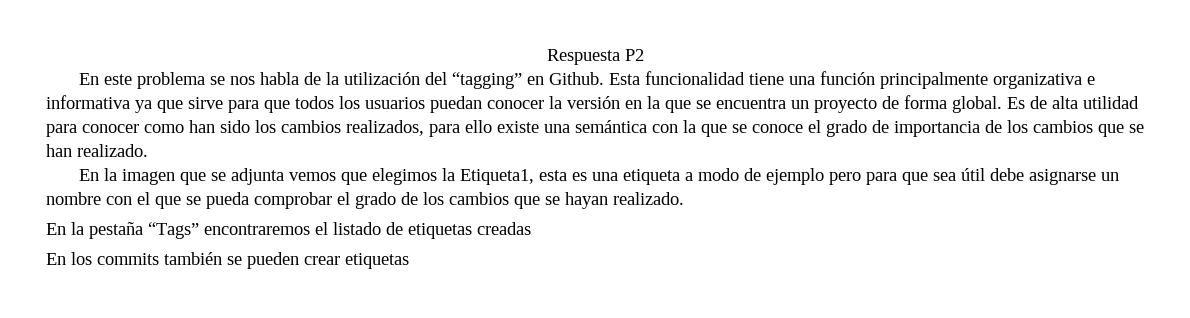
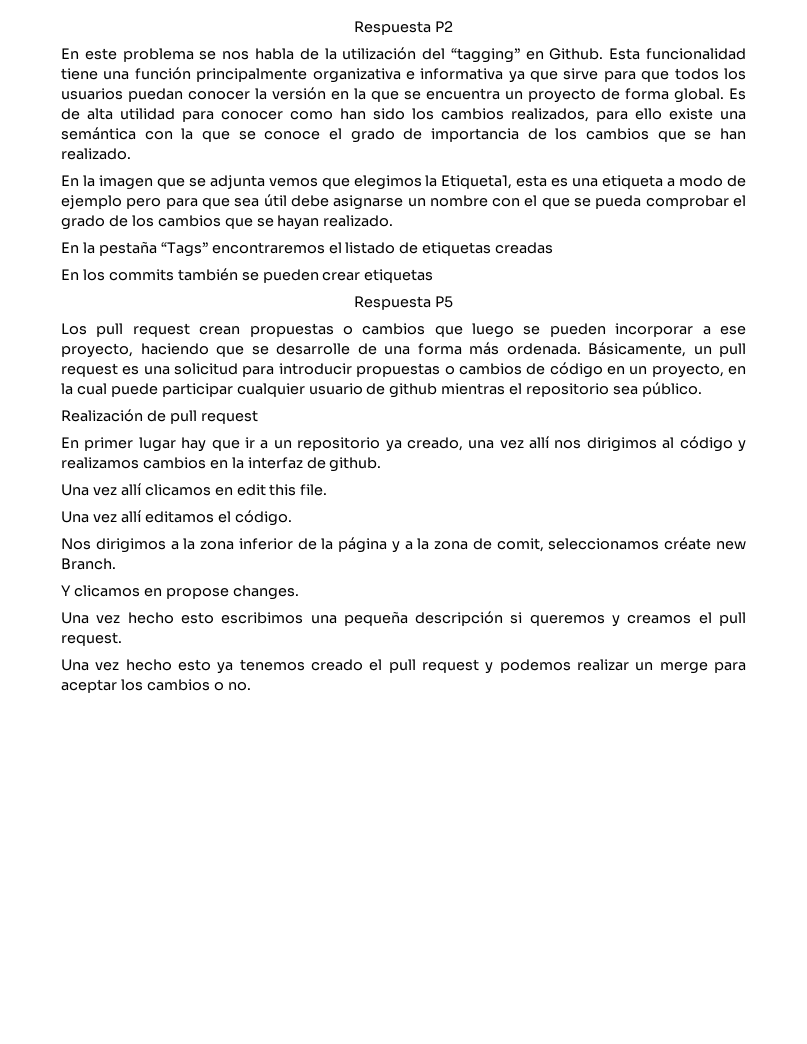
(409, 261) none -> [354,296,453,310] [61,323,746,338] [61,342,746,358] [61,362,746,378] [61,382,702,398] [61,409,258,424] [61,436,747,452] [61,457,382,472] [61,483,328,496] [61,510,292,526] [61,537,746,553] [61,558,116,570] [61,585,299,600] [61,611,746,627] [61,632,122,646] [61,659,746,674] [61,679,251,693] // Respuesta P5 // Los pull request crean propuestas o cambios que luego se pueden incorporar a ese proyecto, haciendo que se desarrolle de una forma más ordenada. Básicamente, un pull request es una solicitud para introducir propuestas o cambios de código en un proyecto, en la cual puede participar cualquier usuario de github mientras el repositorio sea público. // Realización de pull request // En primer lugar hay que ir a un repositorio ya creado, una vez allí nos dirigimos al código y realizamos cambios en la interfaz de github. // Una vez allí clicamos en edit this file. // Una vez allí editamos el código. // Nos dirigimos a la zona inferior de la página y a la zona de comit, seleccionamos créate new Branch. // Y clicamos en propose changes. // Una vez hecho esto escribimos una pequeña descripción si queremos y creamos el pull request. // Una vez hecho esto ya tenemos creado el pull request y podemos realizar un merge para aceptar los cambios o no.

